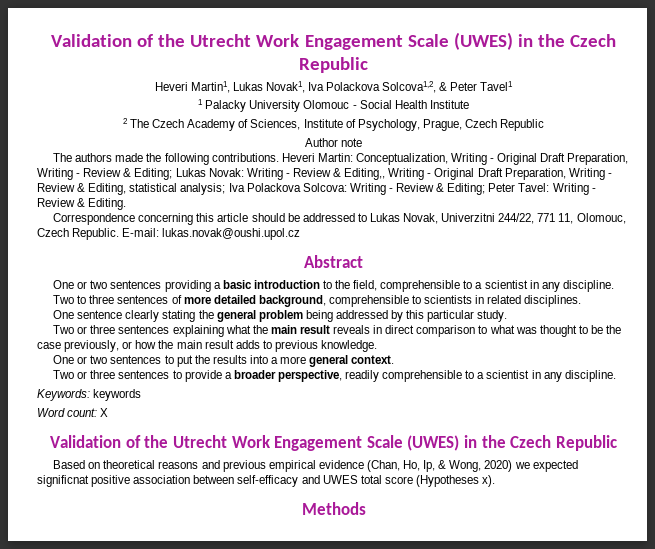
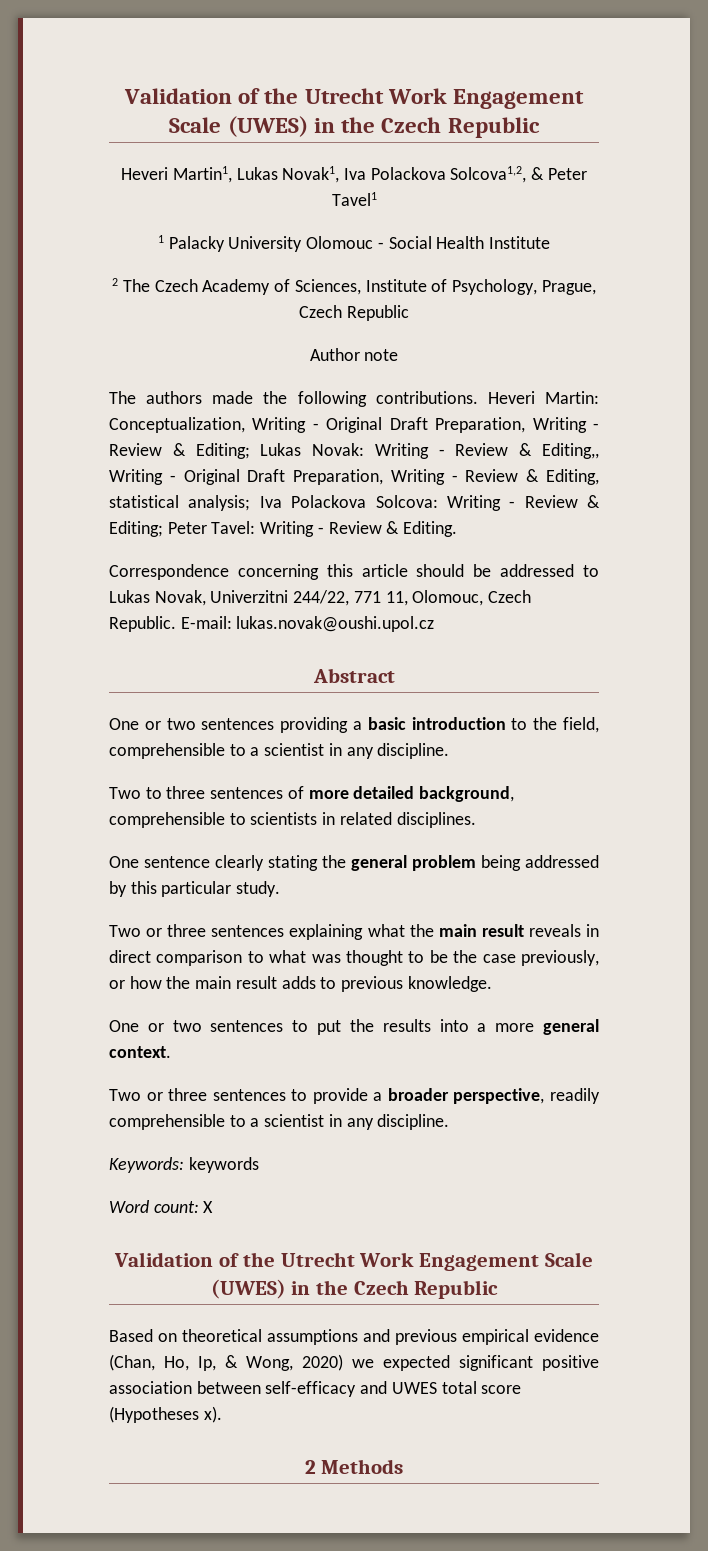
[158,461,199,469] reasons -> [267,1329,358,1345] assumptions
[37,475,89,487] significnat -> [459,1355,533,1371] significant
(496, 481) none -> [304,1460,316,1474] 2

